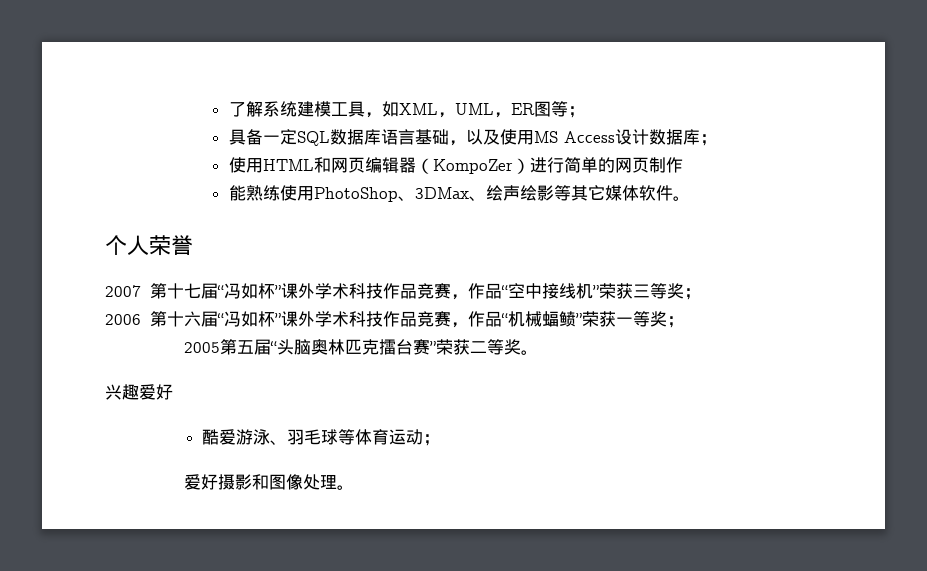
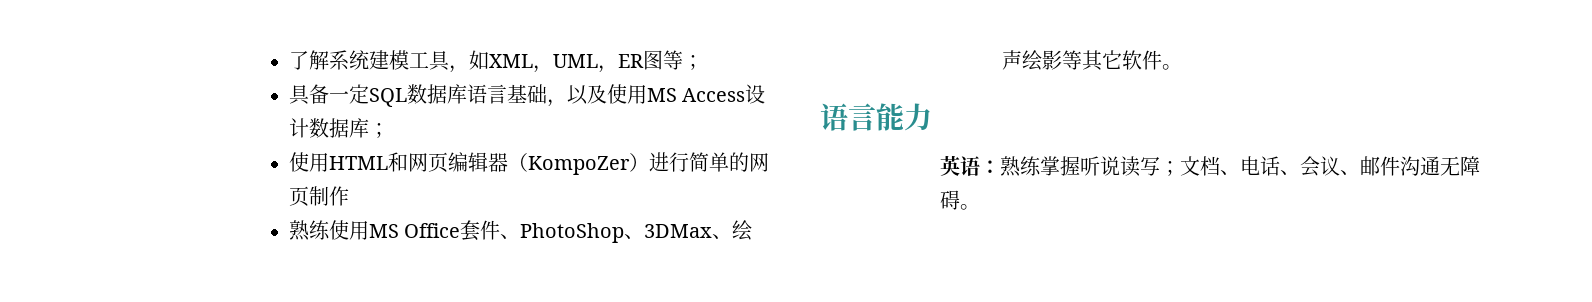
[228,185,246,201] 能 -> (349, 196) none
(314, 193) none -> [368,220,521,241] MS Office套件、
[604,185,639,201] 媒体 -> (1122, 59) none
[105,235,193,256] [105,283,701,300] [105,311,684,328] [183,339,538,355] [105,384,173,400] [202,429,441,446] [183,474,337,490] 个人荣誉 // 2007第十七届“冯如杯”课外学术科技作品竞赛，作品“空中接线机”荣获三等奖； // 2006第十六届“冯如杯”课外学术科技作品竞赛，作品“机械蝠鲼”荣获一等奖； // 2005第五届“头脑奥林匹克擂台赛”荣获二等奖。 // 兴趣爱好 // 酷爱游泳、羽毛球等体育运动； // 爱好摄影和图像处理 -> [820,103,932,131] [939,155,1480,177] [939,190,960,210] 语言能力 // 英语：熟练掌握听说读写；文档、电话、会议、邮件沟通无障碍

